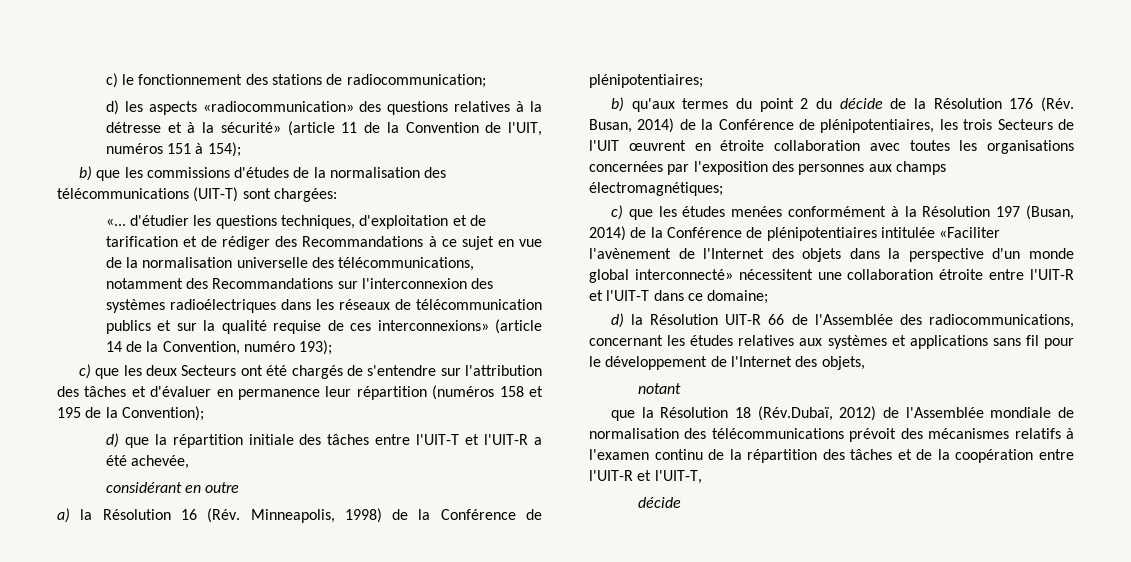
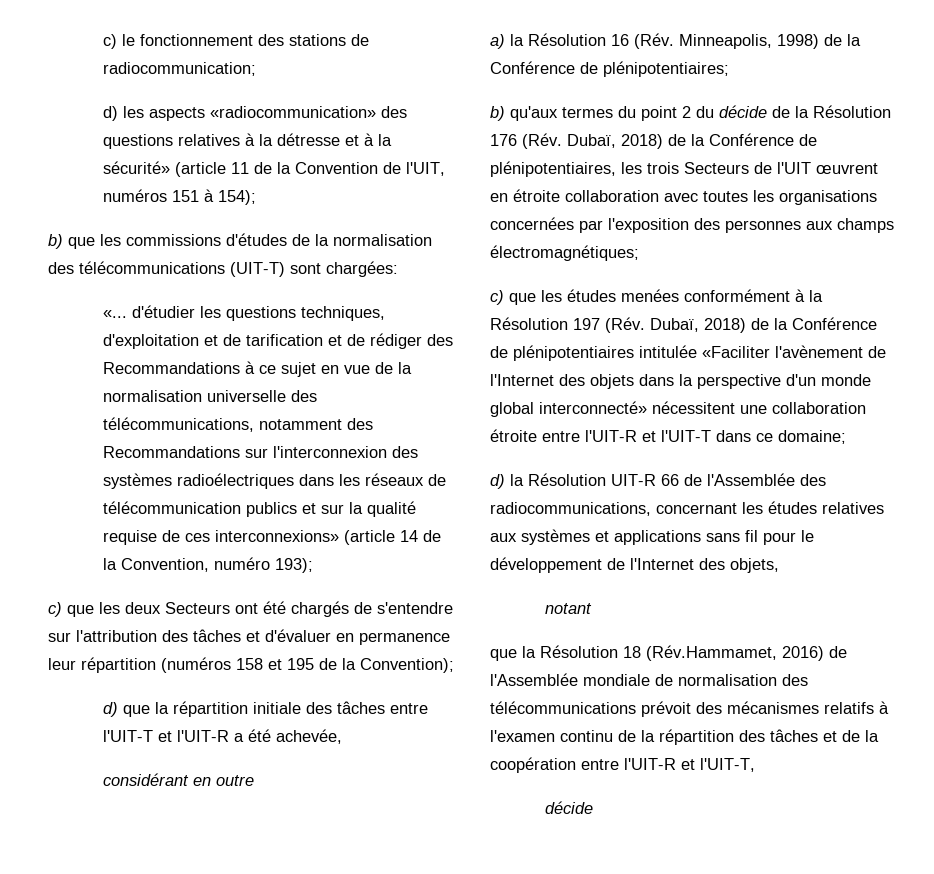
[589,118,675,133] Busan, 2014) -> [567,134,663,149] Dubaï, 2018)
[1026,205,1074,220] [589,226,626,241] (Busan, 2014) -> [605,317,746,333] (Rév. Dubaï, 2018)
[757,406,877,421] (Rév.Dubaï, 2012) -> [646,645,824,661] (Rév.Hammamet, 2016)

